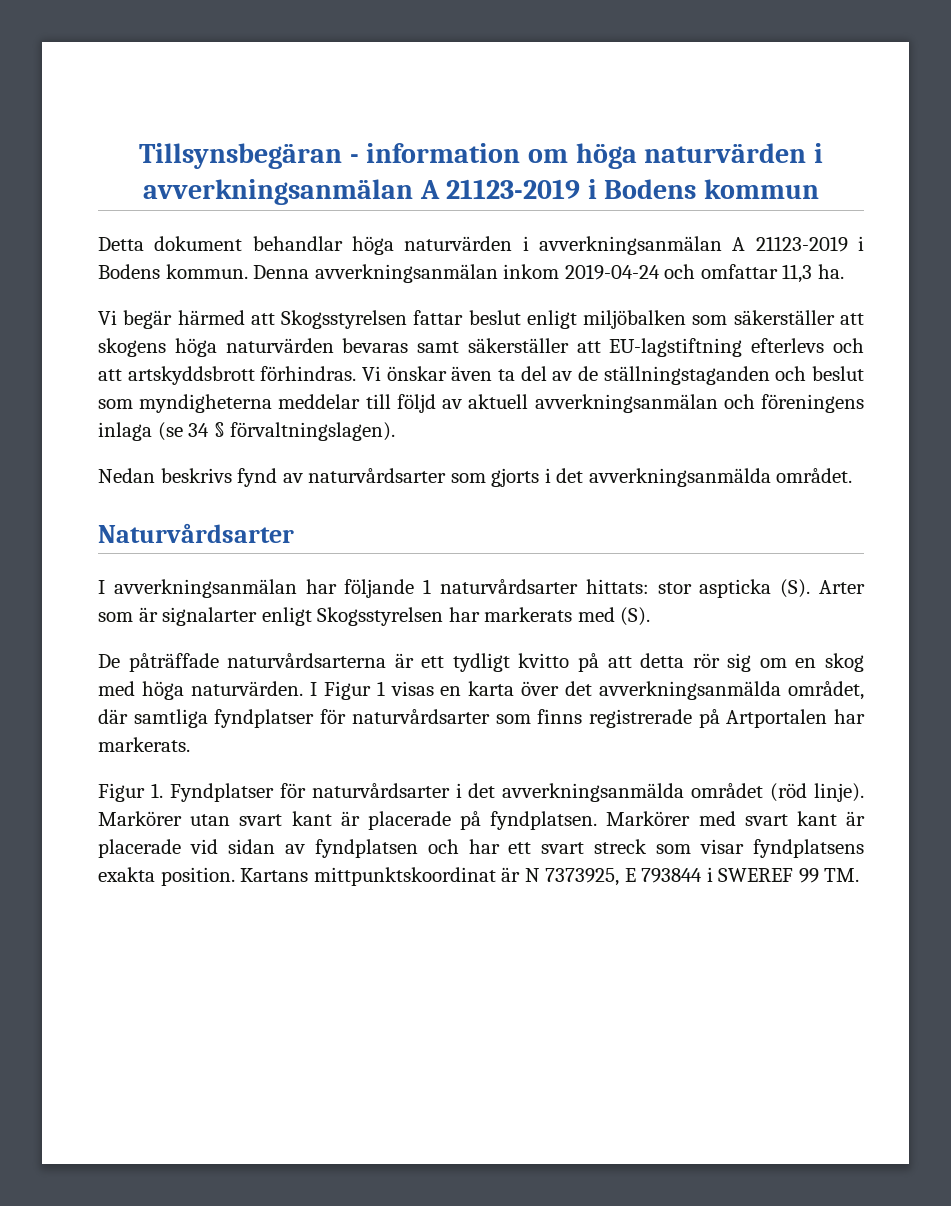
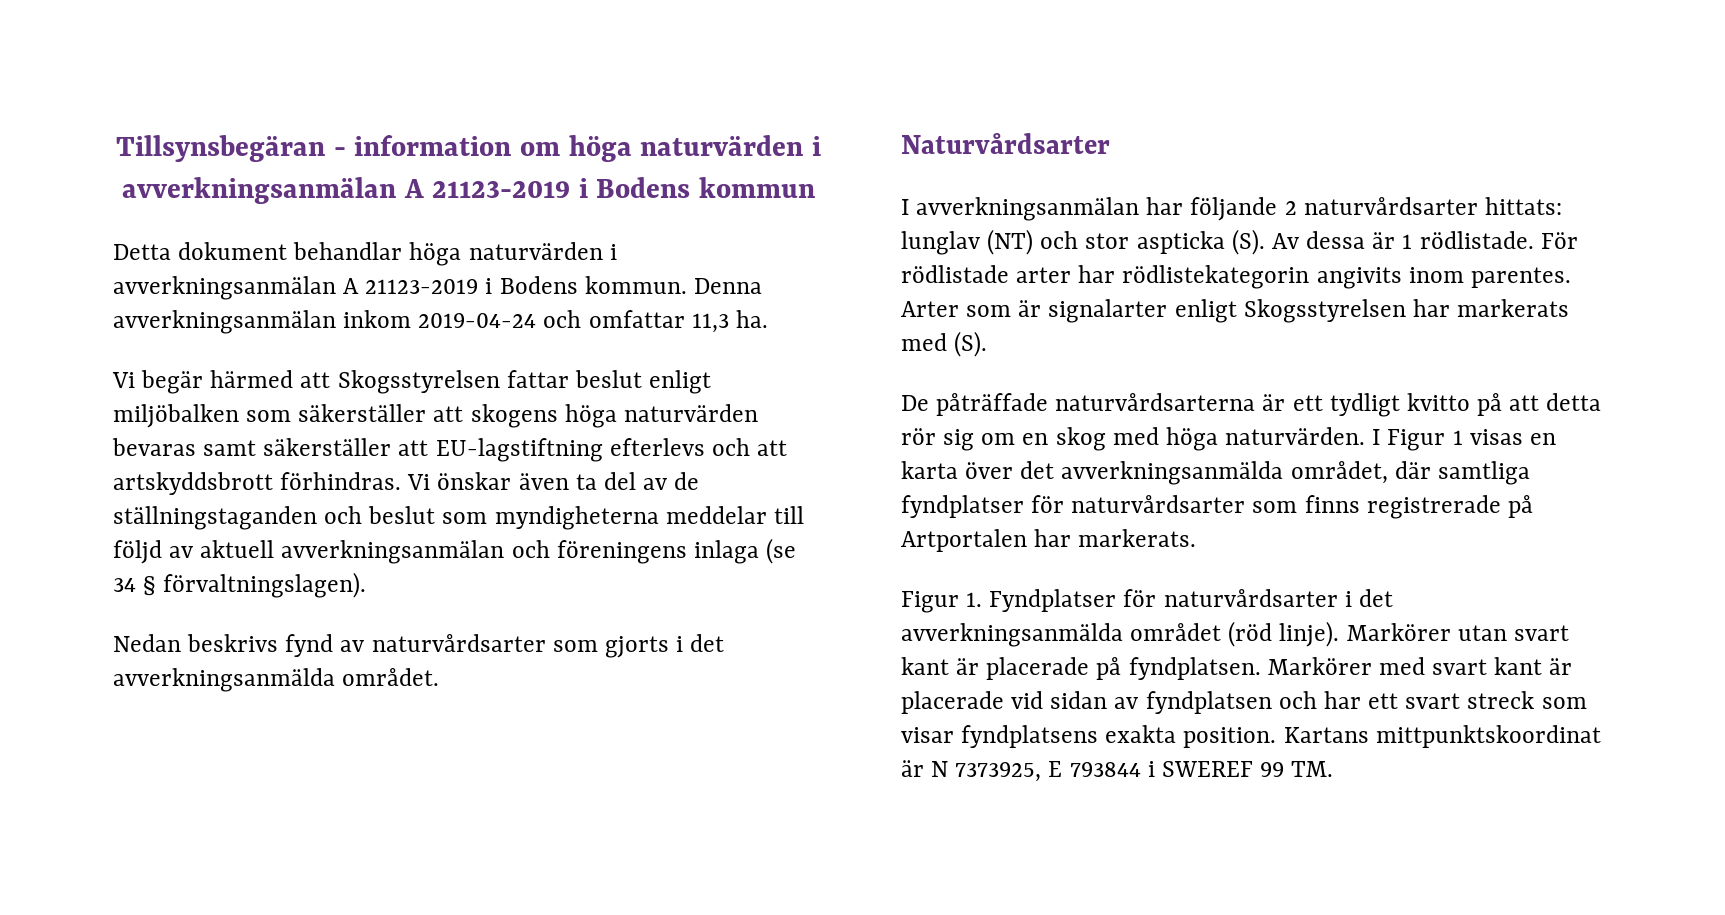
[423,579,432,594] 1 -> [1284,201,1297,215] 2
[657,579,811,598] stor aspticka (S). -> [901,229,1578,255] [901,265,1571,289] lunglav (NT) och stor aspticka (S). Av dessa är 1 rödlistade. För rödlistade arter har rödlistekategorin angivits inom parentes.

